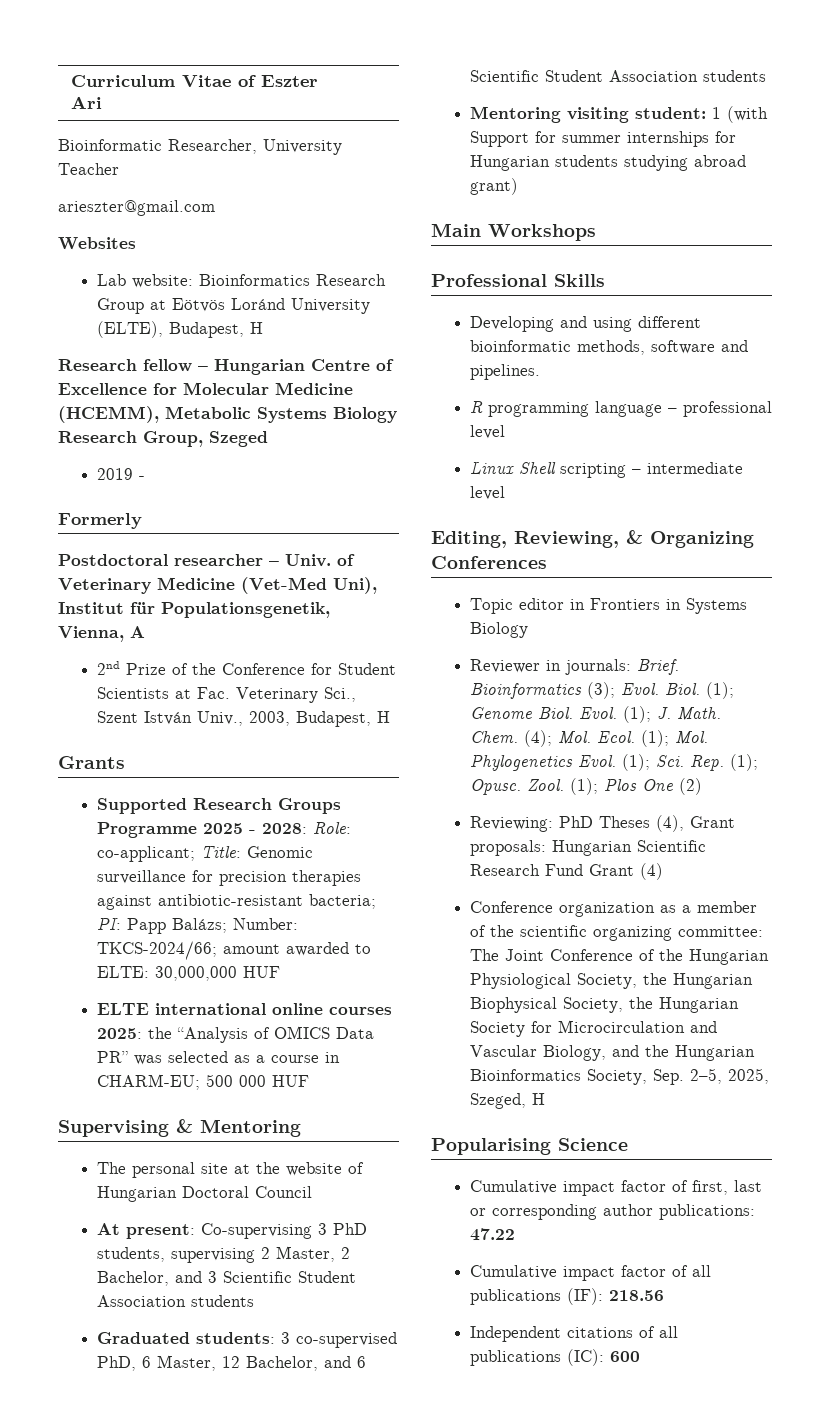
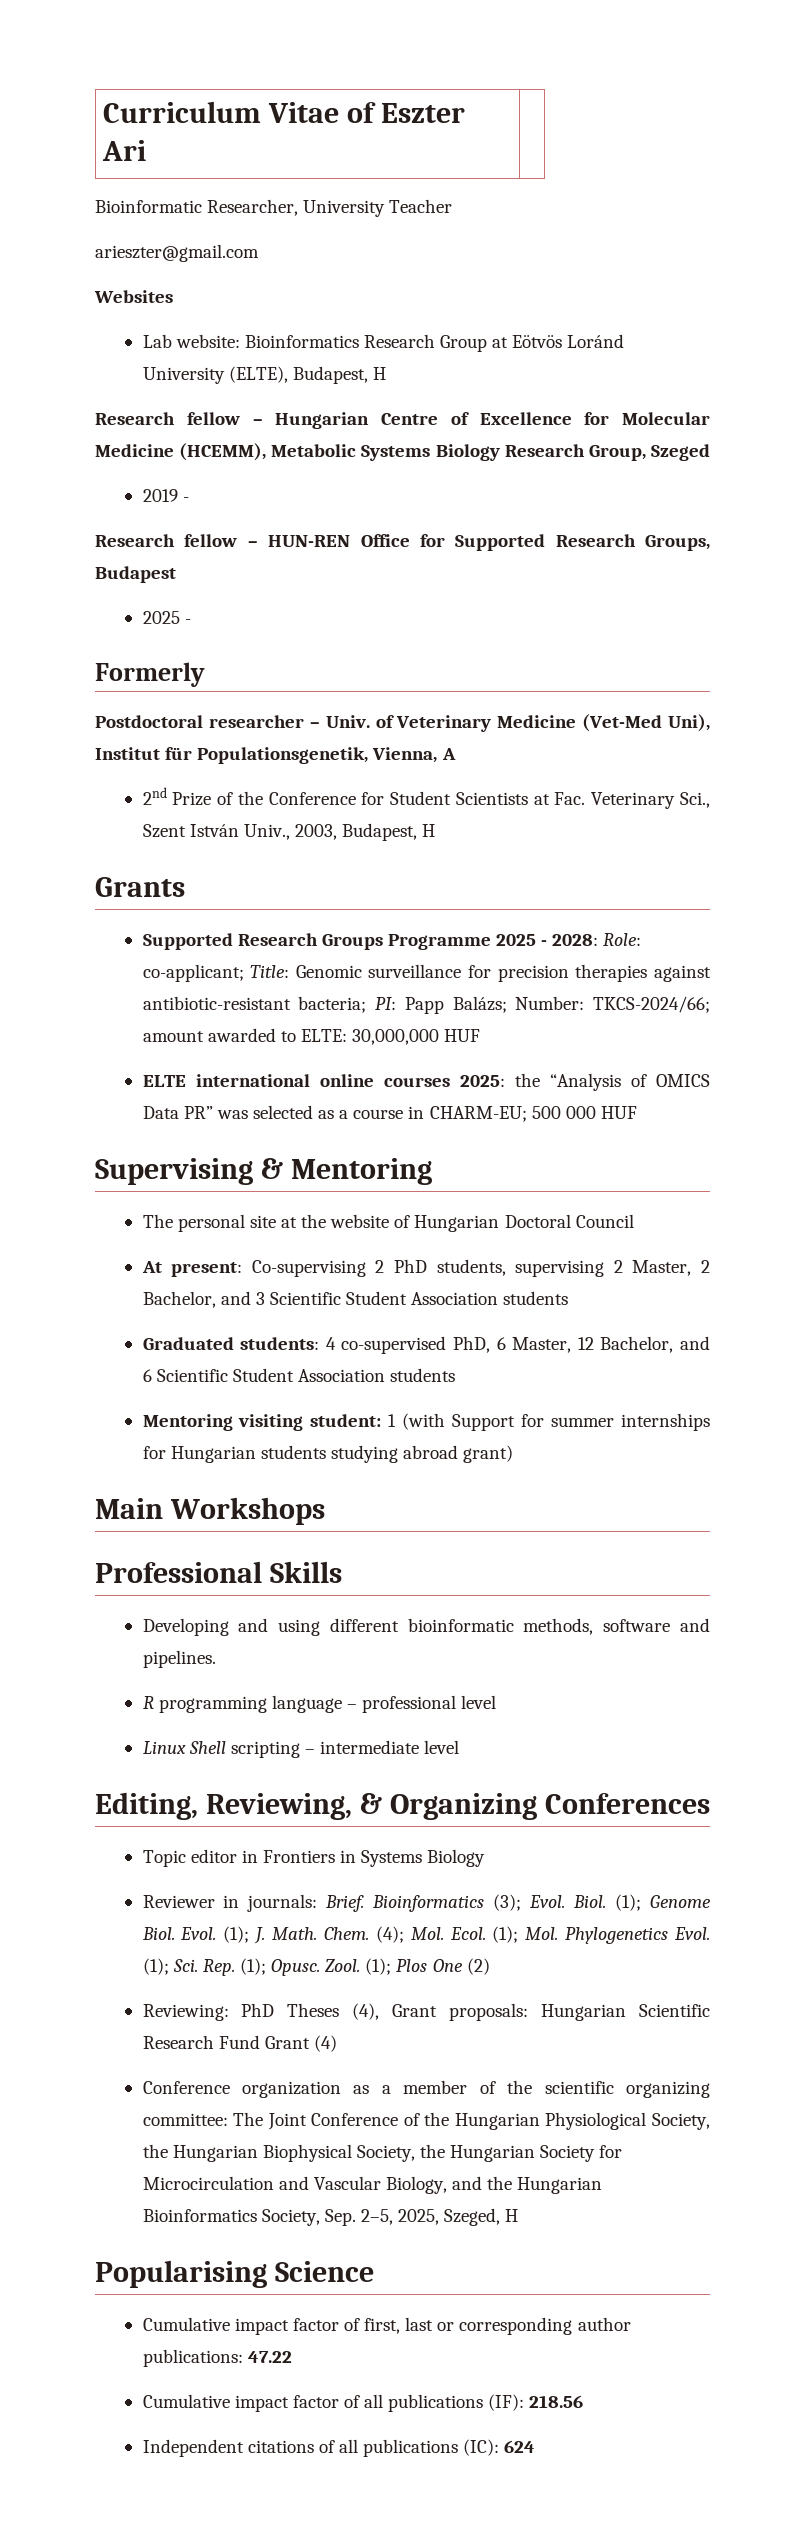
(145, 478) none -> [95,534,710,551] [95,566,176,583] [142,611,191,624] // Research fellow – HUN-REN Office for Supported Research Groups, Budapest // 2025 -
[317,1223,327,1235] 3 -> [375,1260,385,1273] 2
[280,1332,290,1344] 3 -> [325,1337,336,1350] 4
[609,1351,640,1362] 600 -> [504,2440,536,2453] 624

